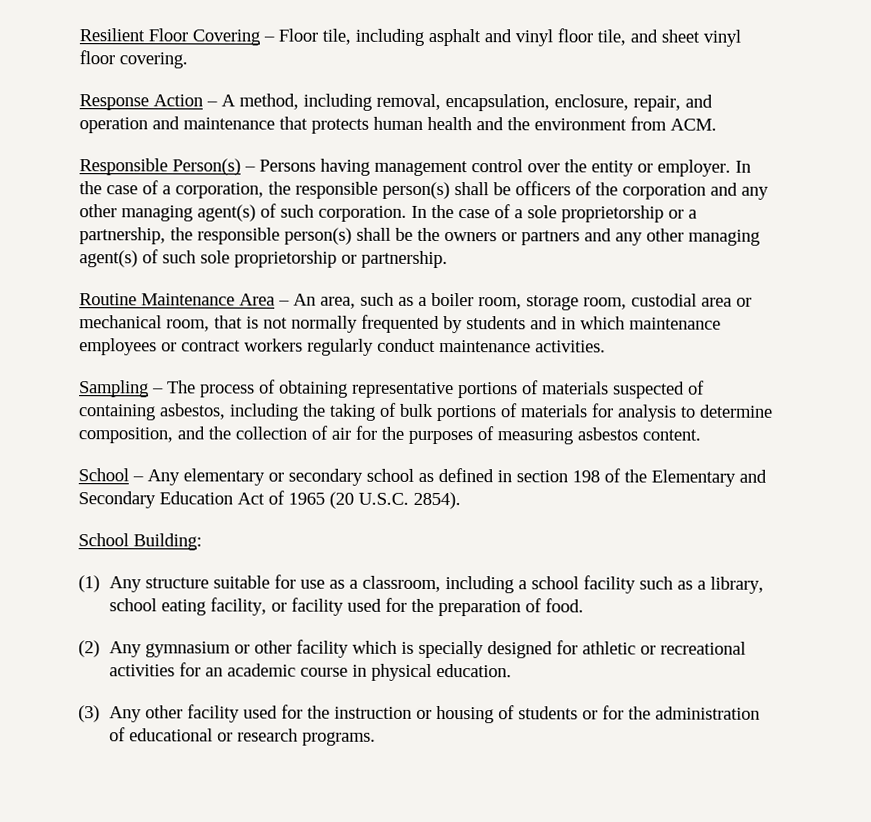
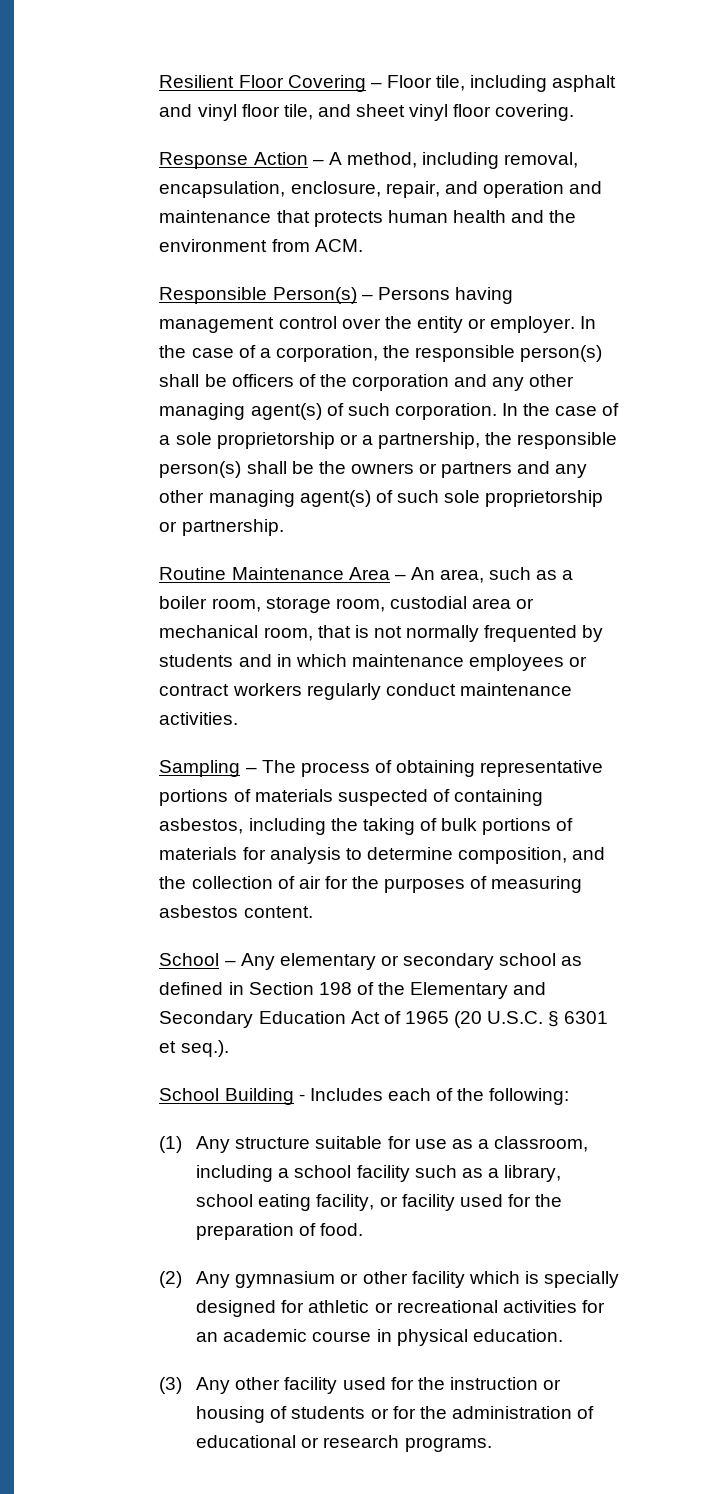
[516,470,569,483] section -> [248,982,314,995] Section
[413,491,462,510] [78,533,203,551] 2854). // School Building: -> [548,1011,609,1027] [159,1040,229,1057] [159,1088,570,1105] § 6301 et seq.). // School Building - Includes each of the following:

